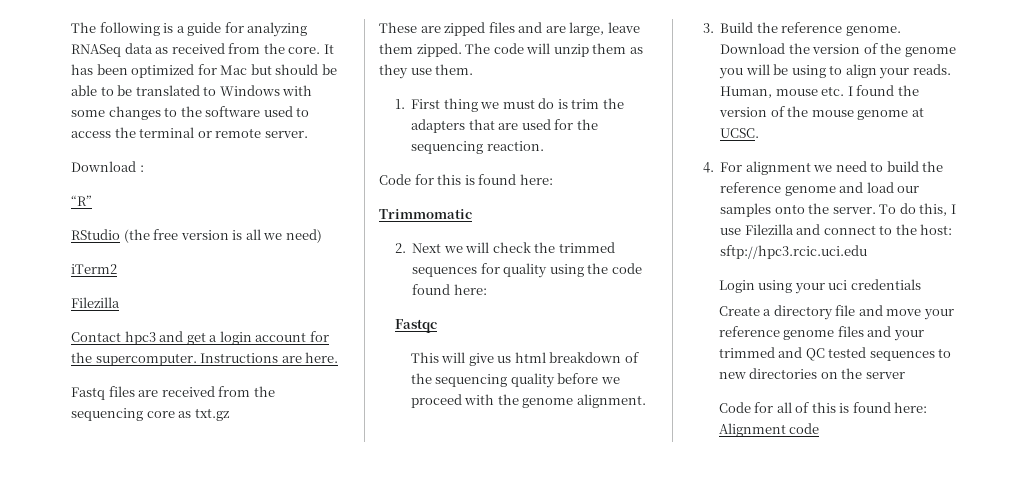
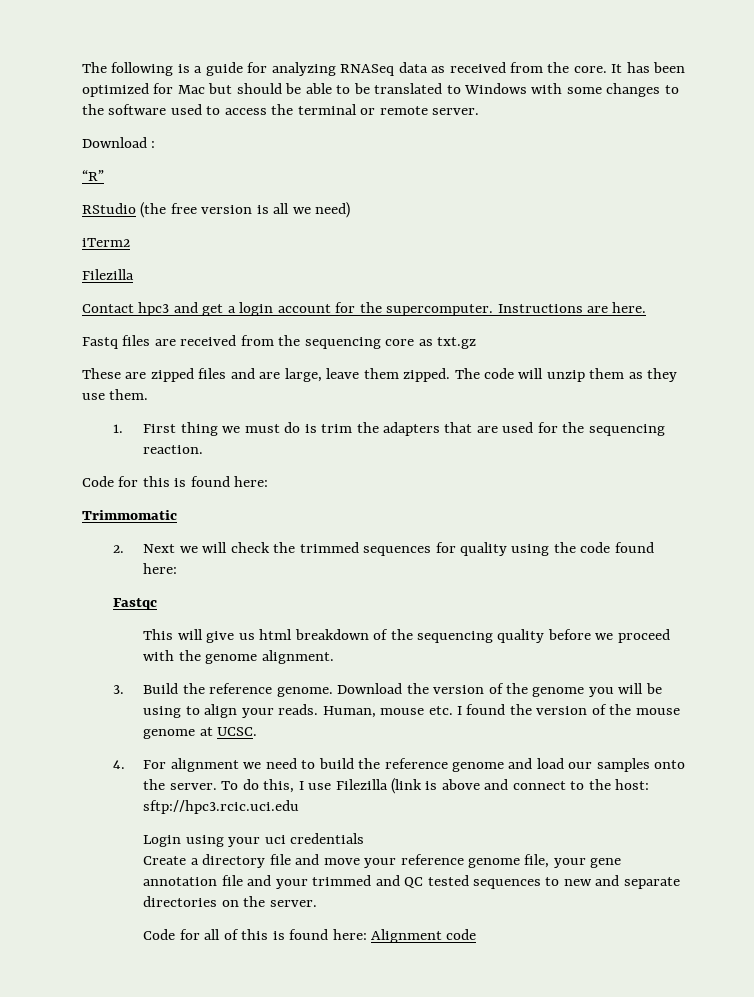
(794, 229) none -> [391,778,480,794] (link is above
[837,326,864,337] files -> [524,854,622,868] [143,875,243,886] file, your gene annotation file
(746, 375) none -> [595,875,680,889] and separate
[865,372,905,379] server -> [269,900,317,907] server.

